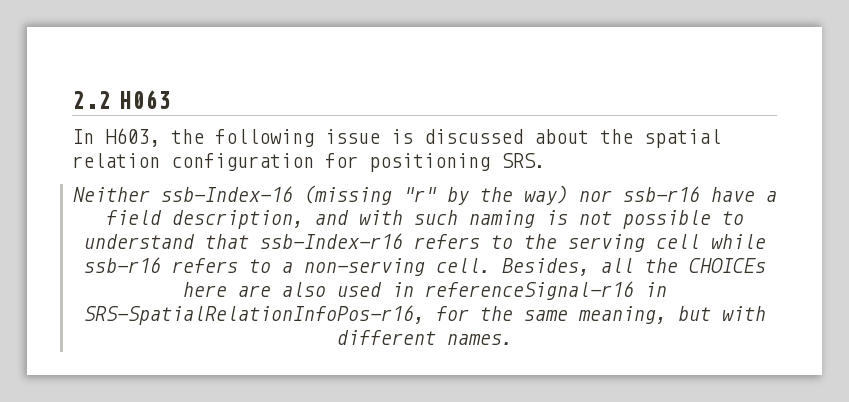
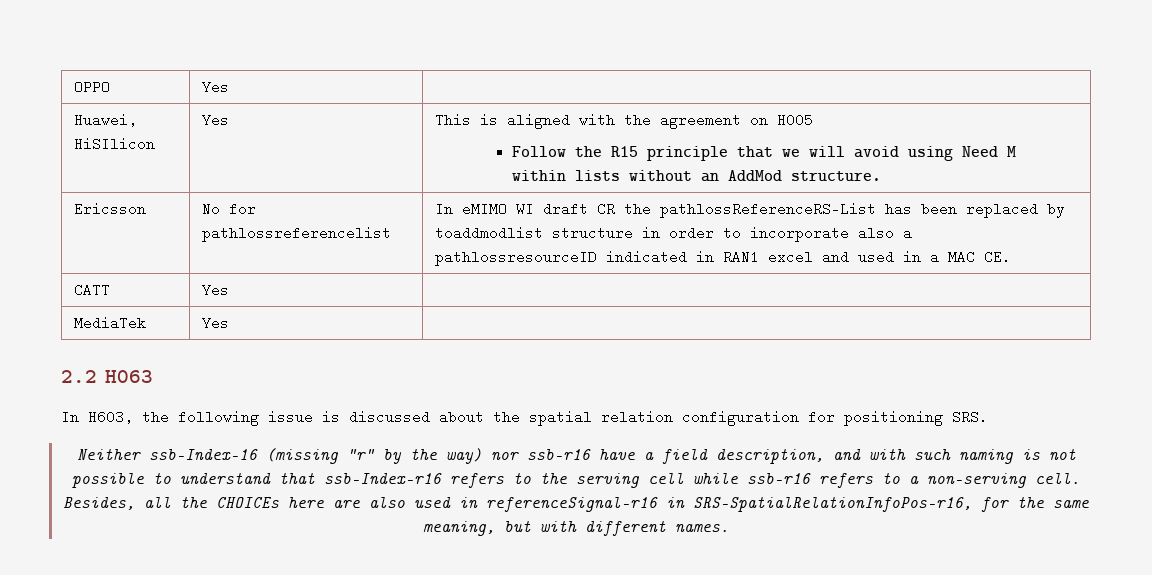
(72, 100) none -> [73,80,110,94] [201,80,229,94] [73,113,137,127] [73,137,155,151] [201,113,229,127] [434,113,813,129] [512,146,1017,161] [512,170,882,182] [73,202,146,216] [201,202,256,216] [201,226,391,242] [434,202,1065,218] [434,226,912,242] [434,250,1011,266] [73,283,110,297] [201,283,229,297] [73,316,146,330] [201,316,229,330] OPPO | Yes | // Huawei, HiSIlicon | Yes | This is aligned with the agreement on H005 // Follow the R15 principle that we will avoid using Need M within lists without an AddMod structure. // Ericsson | No for pathlossreferencelist | In eMIMO WI draft CR the pathlossReferenceRS-List has been replaced by toaddmodlist structure in order to incorporate also a pathlossresourceID indicated in RAN1 excel and used in a MAC CE. // CATT | Yes | // MediaTek | Yes | //

